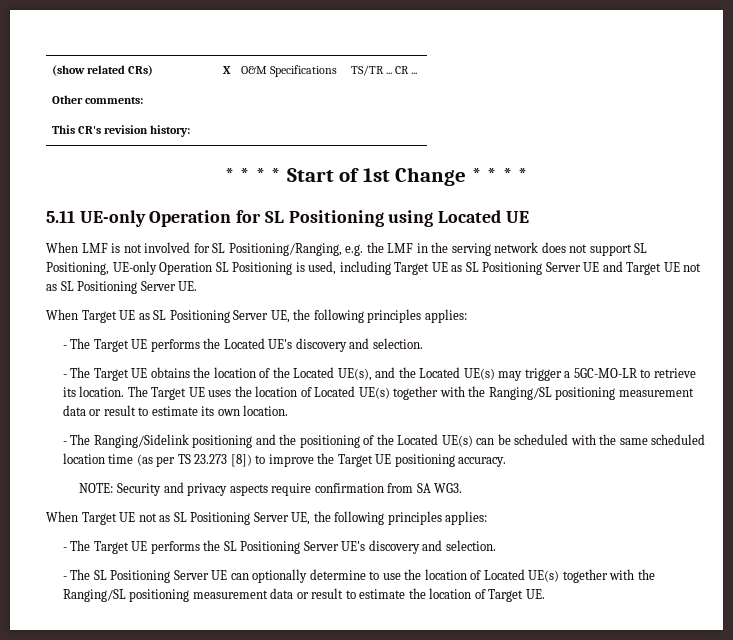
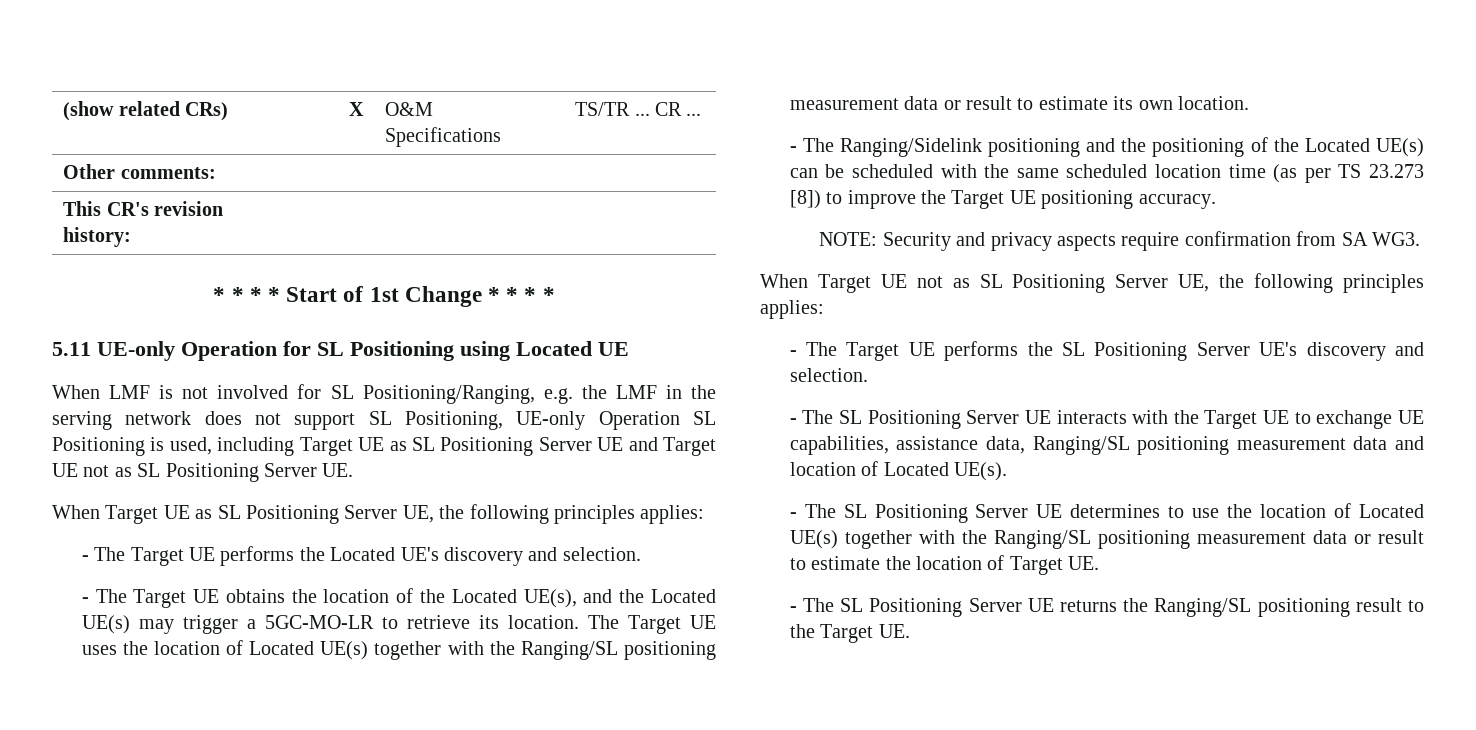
[230,569,366,583] can optionally determine -> [1056,410,1424,429] [789,436,1424,455] [789,461,1007,481] [789,504,1161,523] interacts with the Target UE to exchange UE capabilities, assistance data, Ranging/SL positioning measurement data and location of Located UE(s). // - The SL Positioning Server UE determines
(545, 594) none -> [789,598,1424,617] [789,624,910,643] // - The SL Positioning Server UE returns the Ranging/SL positioning result to the Target UE.

